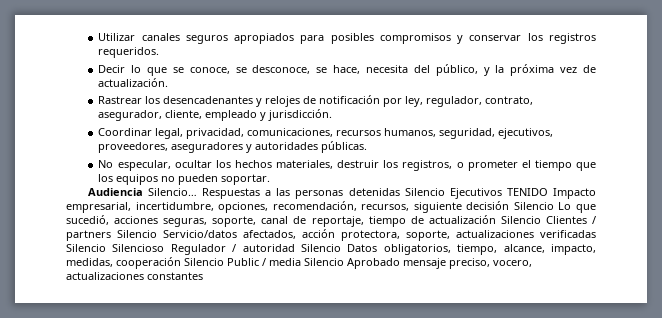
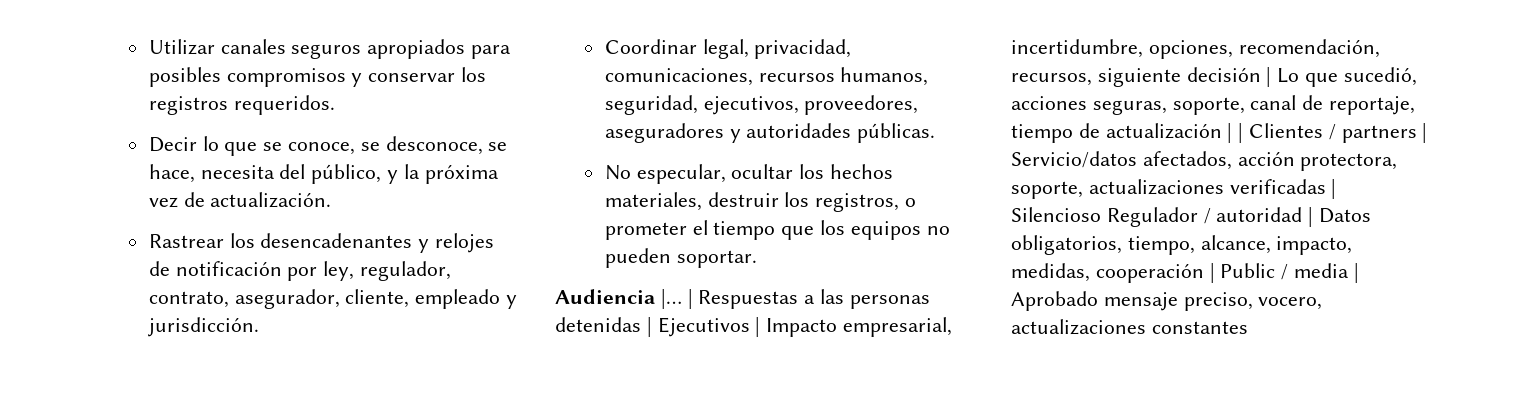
[148,188,198,196] Silencio… -> [660,289,693,309] |… |
[404,188,548,199] Silencio Ejecutivos TENIDO -> [646,317,761,337] | Ejecutivos |
[513,202,554,210] Silencio -> [1266,67,1272,87] |
[500,216,541,224] Silencio -> [1227,123,1244,143] | |
[117,230,157,238] Silencio -> [1422,123,1428,143] |
[66,244,106,252] Silencio -> [1331,179,1337,199] |
[301,244,341,252] Silencio -> [1308,207,1314,227] |
[184,258,224,266] Silencio -> [1209,263,1215,283] |
[304,258,344,266] Silencio -> [1353,263,1359,283] |

